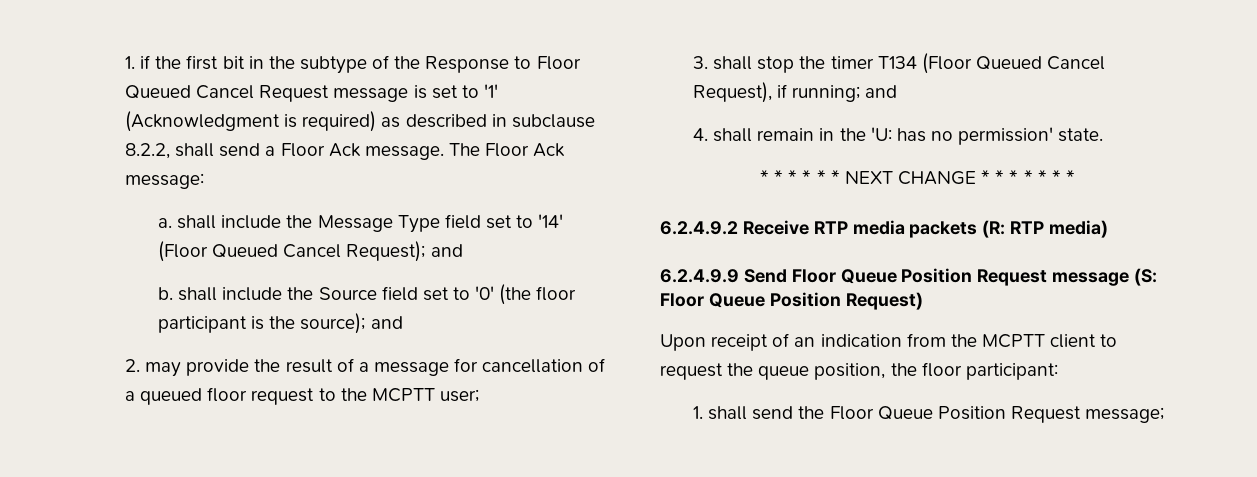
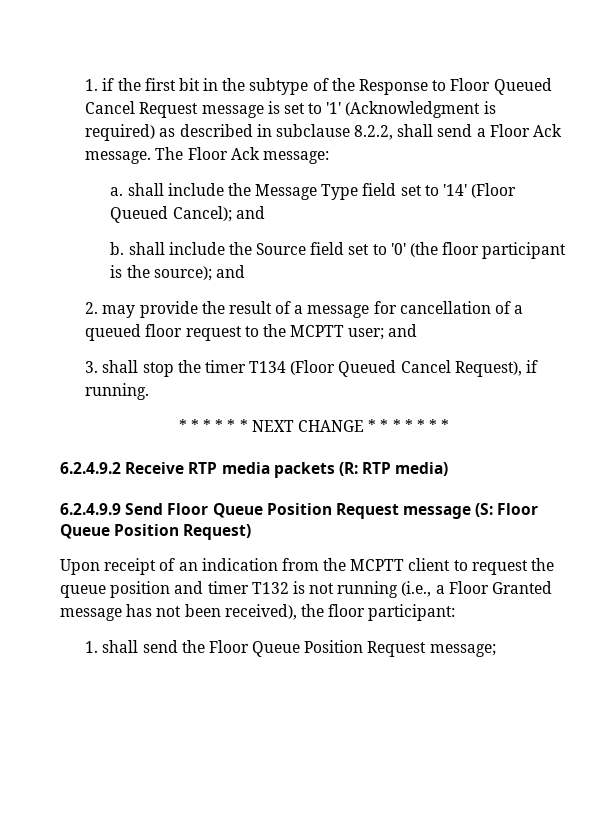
[283,241,426,262] Cancel Request); -> [172,206,232,222] Cancel);
(479, 395) none -> [388,324,418,337] and
[792,85,898,102] [692,127,1104,145] running; and // 4. shall remain in the 'U: has no permission' state. -> [85,383,150,400] running.
[814,363,886,380] position, -> [110,581,553,598] [60,604,297,621] position and timer T132 is not running (i.e., a Floor Granted message has not been received),

